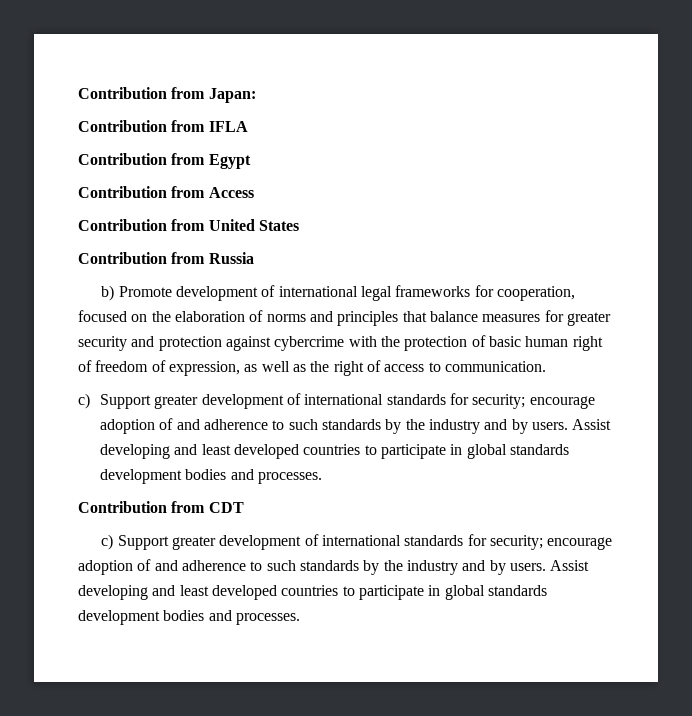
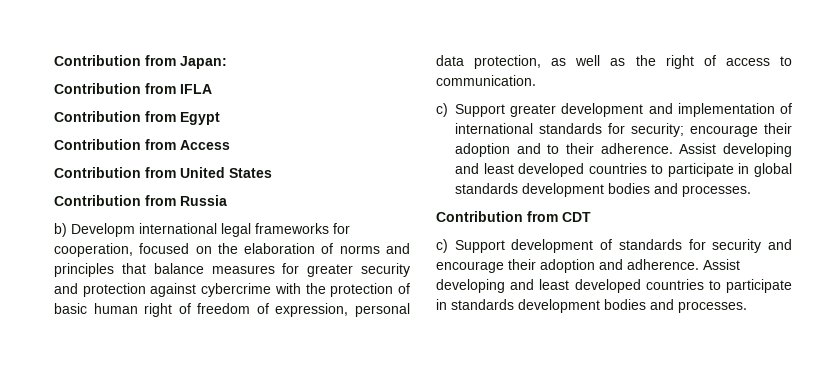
[118,285,276,301] Promote development of -> [71,223,135,237] Developm
(240, 368) none -> [355,303,410,317] [436,55,542,69] personal data protection,
[287,393,595,409] [100,418,568,434] of international standards for security; encourage adoption of and adherence to such standards by the industry and by users. -> [648,103,792,117] [455,123,792,137] [455,143,673,157] and implementation of international standards for security; encourage their adoption and to their adherence.
[172,534,613,550] [78,559,590,575] [78,585,485,600] greater development of international standards for security; encourage adoption of and adherence to such standards by the industry and by users. Assist developing and least developed countries to participate in global -> [511,239,792,253] [436,259,740,273] [436,279,792,293] [436,299,447,310] development of standards for security and encourage their adoption and adherence. Assist developing and least developed countries to participate in

